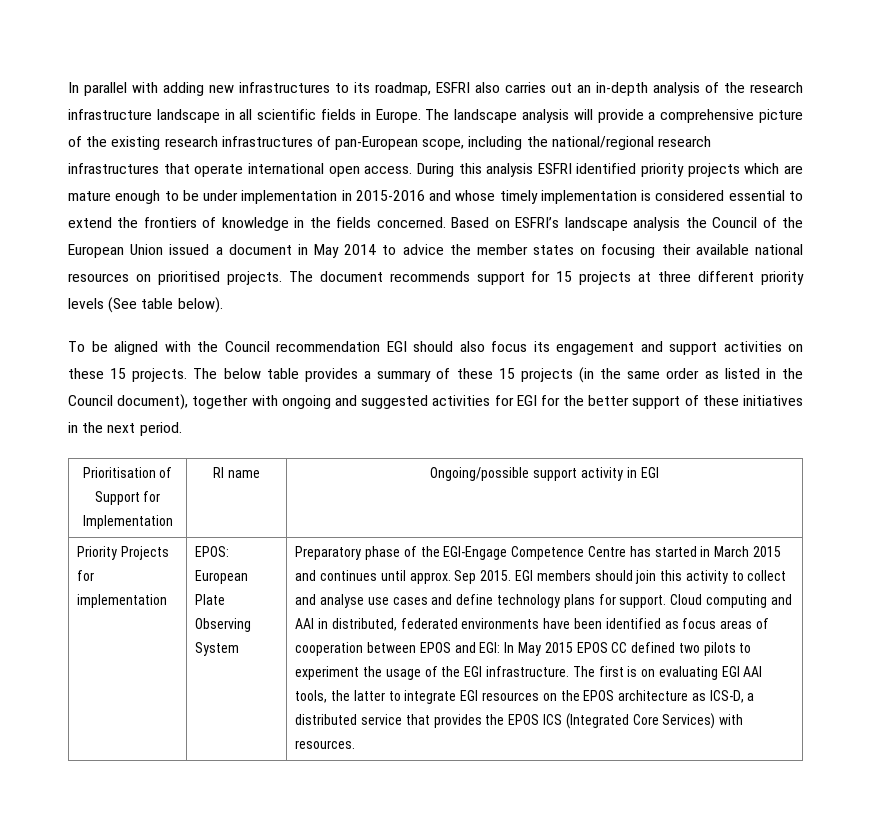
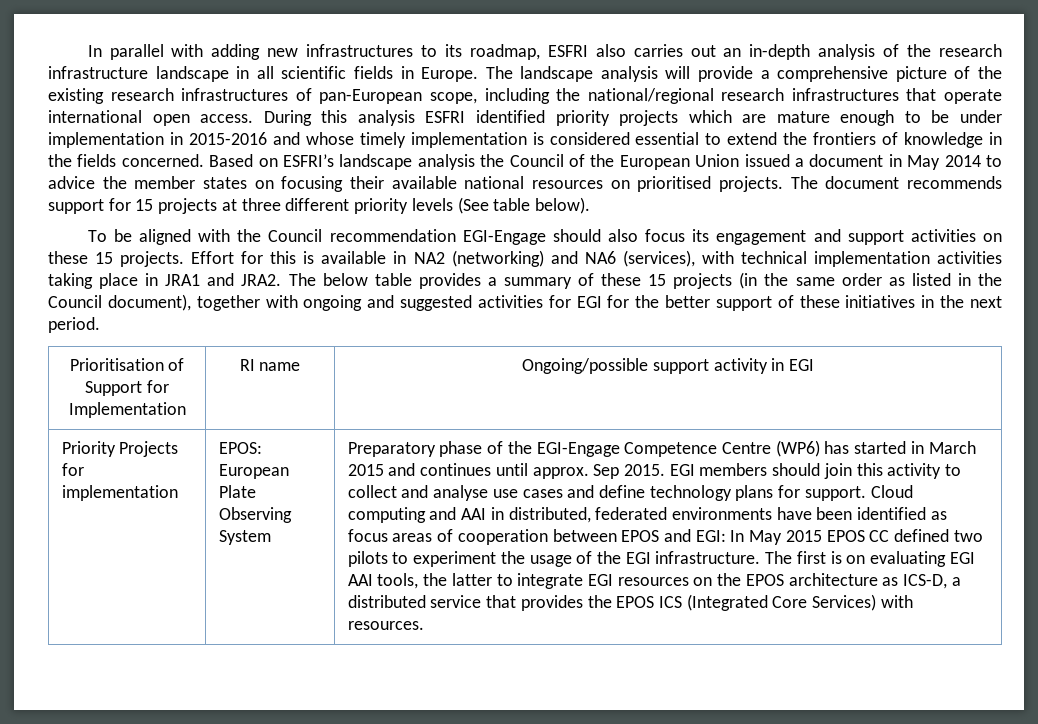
[386,341,407,352] EGI -> [462,230,546,245] EGI-Engage
(188, 375) none -> [191,250,1003,267] [48,273,282,289] Effort for this is available in NA2 (networking) and NA6 (services), with technical implementation activities taking place in JRA1 and JRA2.
(626, 551) none -> [775,440,820,457] (WP6)

